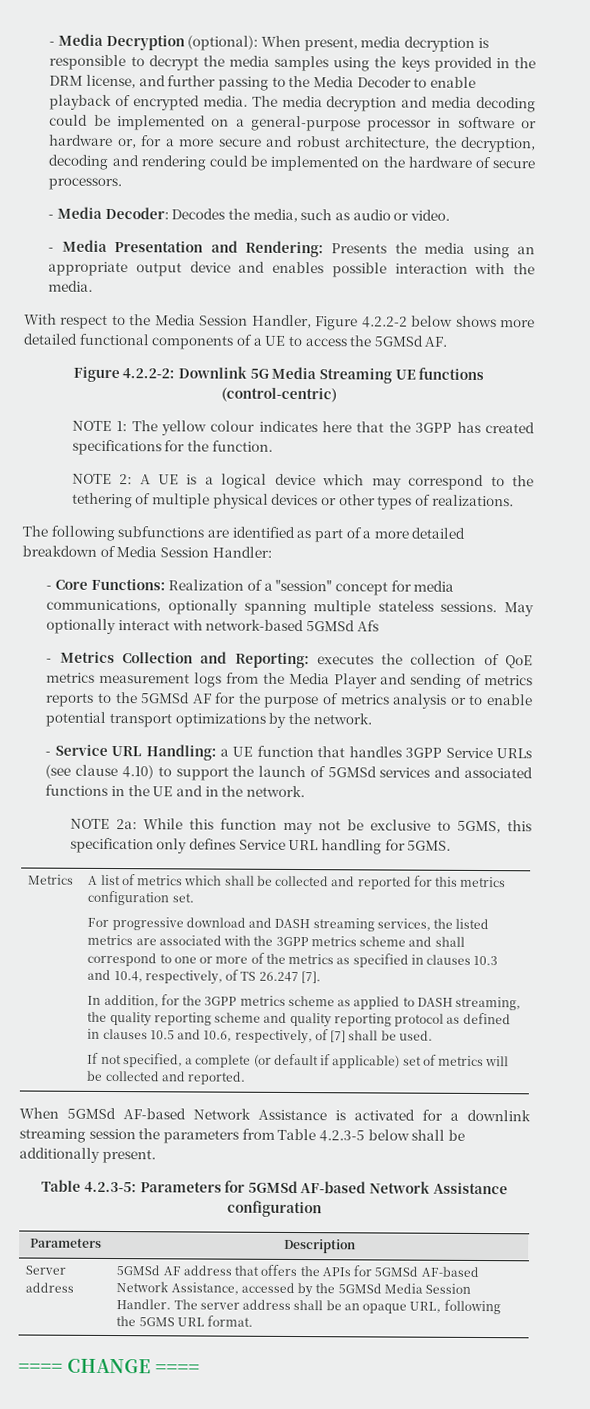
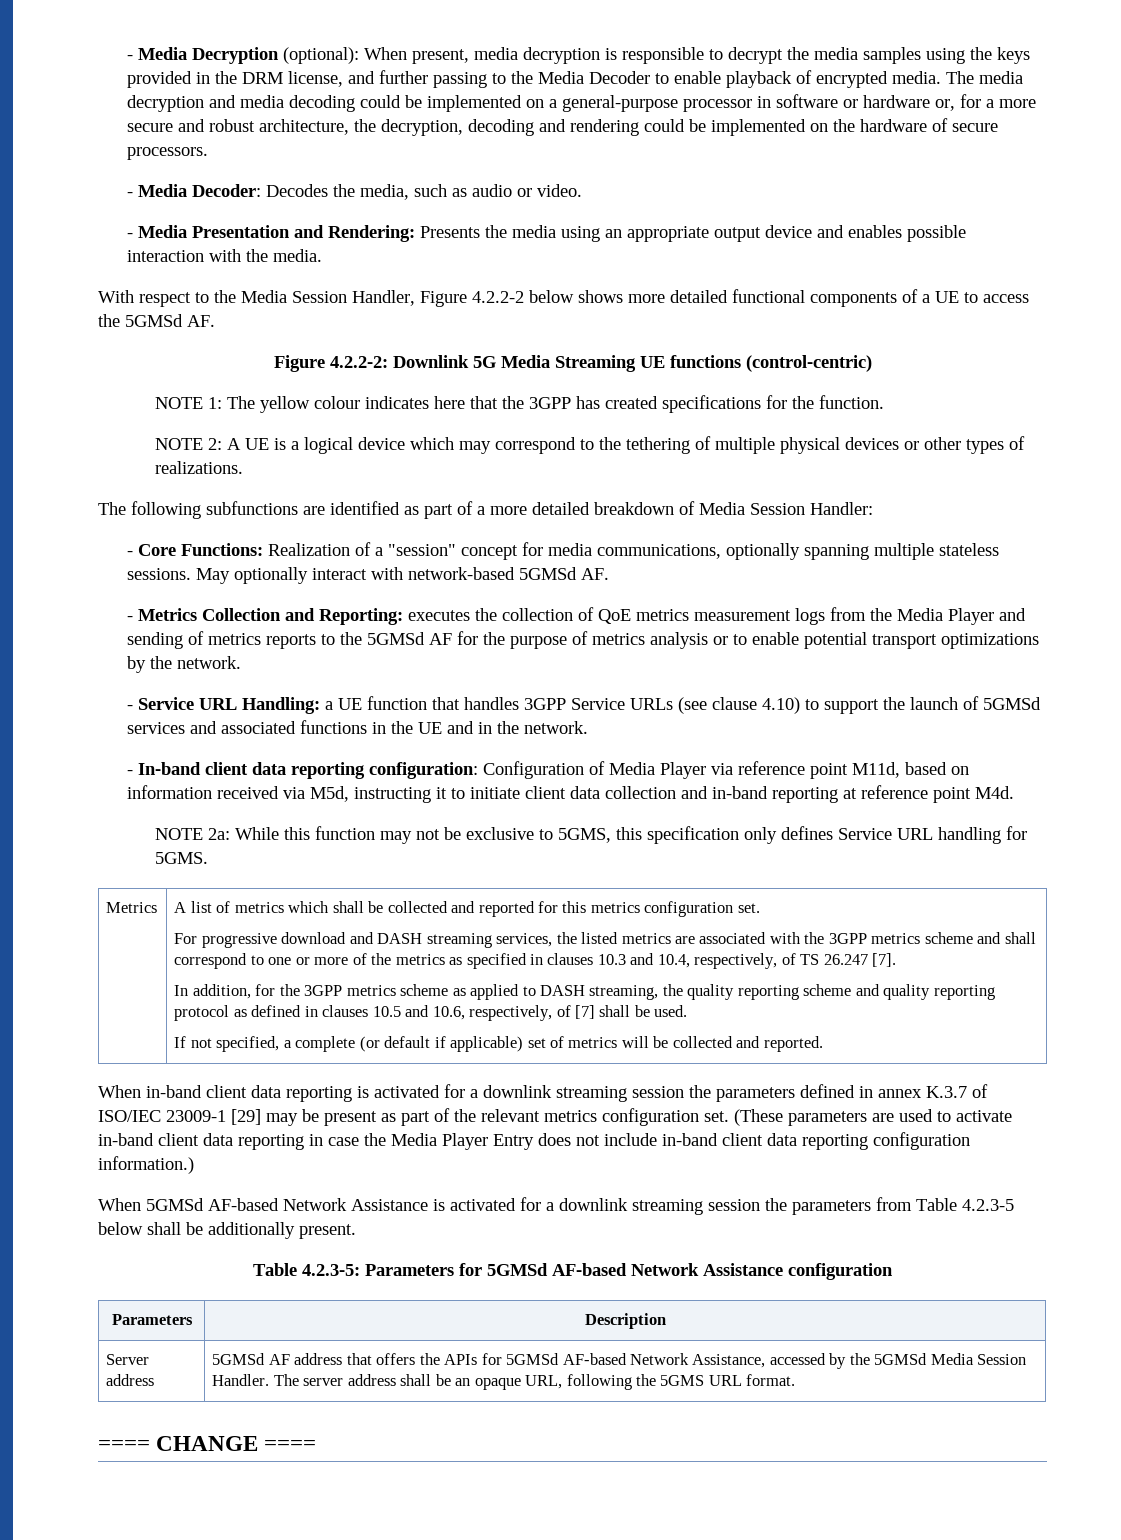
[356,620,379,632] Afs -> [580,568,609,580] AF.
(305, 791) none -> [126,761,969,779] [126,785,1014,803] // - In-band client data reporting configuration: Configuration of Media Player via reference point M11d, based on information received via M5d, instructing it to initiate client data collection and in-band reporting at reference point M4d.
(247, 1078) none -> [98,1084,988,1102] [98,1108,1012,1126] [98,1132,970,1150] [98,1156,194,1174] // When in-band client data reporting is activated for a downlink streaming session the parameters defined in annex K.3.7 of ISO/IEC 23009-1 [29] may be present as part of the relevant metrics configuration set. (These parameters are used to activate in-band client data reporting in case the Media Player Entry does not include in-band client data reporting configuration information.)

